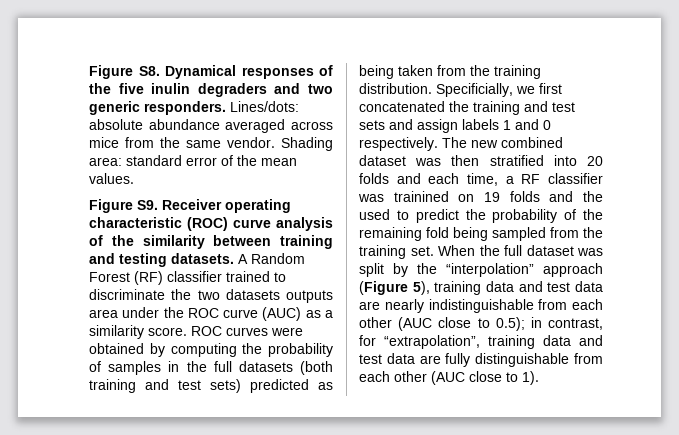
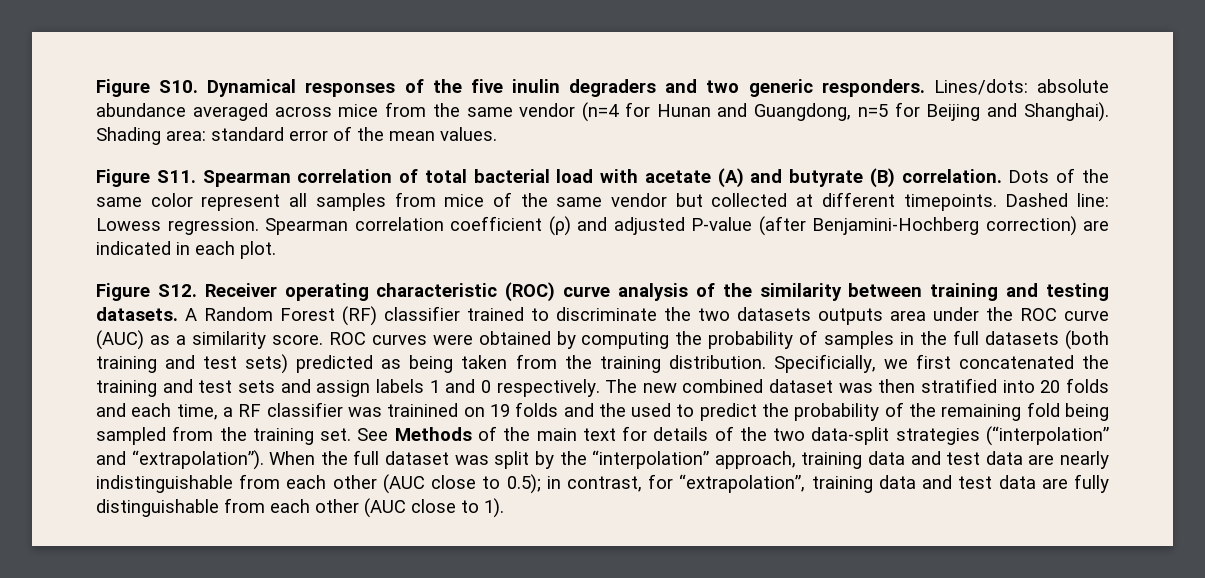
[89,65,160,79] Figure S8. -> [96,79,199,97] Figure S10.
[227,137,275,148] vendor. -> [519,102,1109,122] vendor (n=4 for Hunan and Guangdong, n=5 for Beijing and Shanghai).
[137,200,158,210] S9. -> [156,168,1109,188] [96,192,1110,211] [96,216,1109,236] [96,241,276,259] [96,283,197,301] S11. Spearman correlation of total bacterial load with acetate (A) and butyrate (B) correlation. Dots of the same color represent all samples from mice of the same vendor but collected at different timepoints. Dashed line: Lowess regression. Spearman correlation coefficient (ρ) and adjusted P-value (after Benjamini-Hochberg correction) are indicated in each plot. // Figure S12.
(434, 251) none -> [357,426,1110,446] [96,450,264,470] See Methods of the main text for details of the two data-split strategies (“interpolation” and “extrapolation”).
[543,263,603,277] [359,281,430,295] approach (Figure 5), -> [714,451,796,469] approach,

